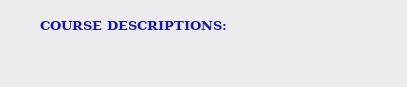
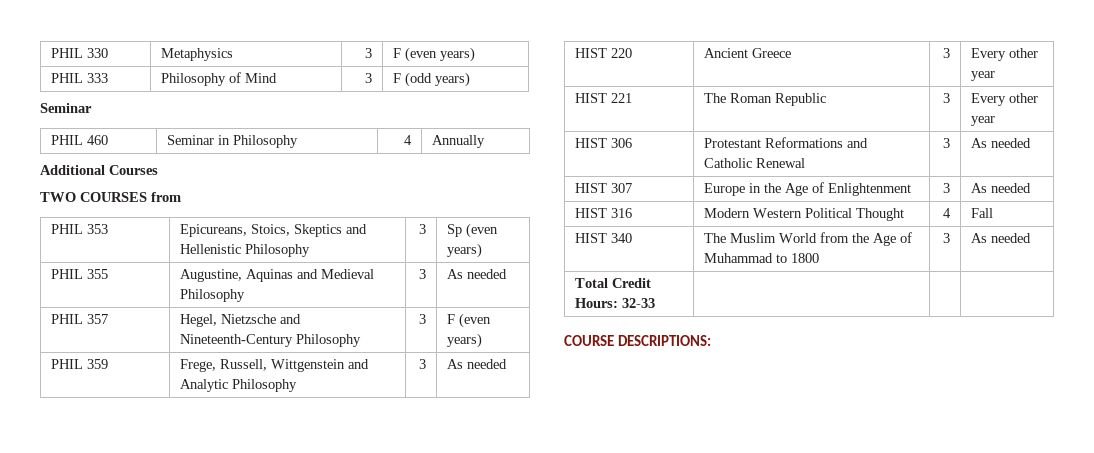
(40, 25) none -> [51,48,109,58] [161,48,234,61] [364,48,372,58] [393,47,476,62] [51,73,109,83] [161,72,278,86] [364,73,372,83] [393,72,471,87] [40,103,92,113] [51,135,109,145] [167,135,299,148] [403,135,412,145] [432,135,486,148] [40,165,158,175] [40,192,181,202] [51,224,109,234] [180,224,368,237] [180,244,311,257] [418,224,426,234] [447,223,499,238] [447,243,483,258] [51,269,109,279] [180,269,375,282] [180,289,246,302] [418,269,426,279] [447,269,508,279] [51,314,109,324] [180,314,302,327] [180,334,362,347] [418,314,426,324] [447,313,492,328] [447,333,483,348] [51,359,109,369] [180,359,370,372] [180,379,298,392] [418,359,426,369] [447,359,508,369] [575,48,633,58] [704,48,792,58] [942,48,950,58] [971,48,1039,61] [971,71,996,81] [575,93,633,103] [704,93,827,106] [942,93,950,103] [971,93,1039,106] [971,116,996,126] [575,138,633,148] [704,137,869,148] [704,158,806,168] [942,138,950,148] [971,138,1032,148] [575,183,633,193] [704,182,912,196] [942,183,950,193] [971,183,1032,193] [575,208,633,218] [704,208,905,221] [942,208,951,218] [971,208,994,218] [575,233,633,243] [704,232,913,246] [704,253,820,263] [942,233,950,243] [971,233,1032,243] [575,278,652,288] [575,298,656,308] PHIL 330 | Metaphysics | 3 | F (even years) // PHIL 333 | Philosophy of Mind | 3 | F (odd years) // Seminar // PHIL 460 | Seminar in Philosophy | 4 | Annually // Additional Courses // TWO COURSES from // PHIL 353 | Epicureans, Stoics, Skeptics and Hellenistic Philosophy | 3 | Sp (even years) // PHIL 355 | Augustine, Aquinas and Medieval Philosophy | 3 | As needed // PHIL 357 | Hegel, Nietzsche and Nineteenth-Century Philosophy | 3 | F (even years) // PHIL 359 | Frege, Russell, Wittgenstein and Analytic Philosophy | 3 | As needed // HIST 220 | Ancient Greece | 3 | Every other year // HIST 221 | The Roman Republic | 3 | Every other year // HIST 306 | Protestant Reformations and Catholic Renewal | 3 | As needed // HIST 307 | Europe in the Age of Enlightenment | 3 | As needed // HIST 316 | Modern Western Political Thought | 4 | Fall // HIST 340 | The Muslim World from the Age of Muhammad to 1800 | 3 | As needed // Total Credit Hours: 32-33 | | | //

